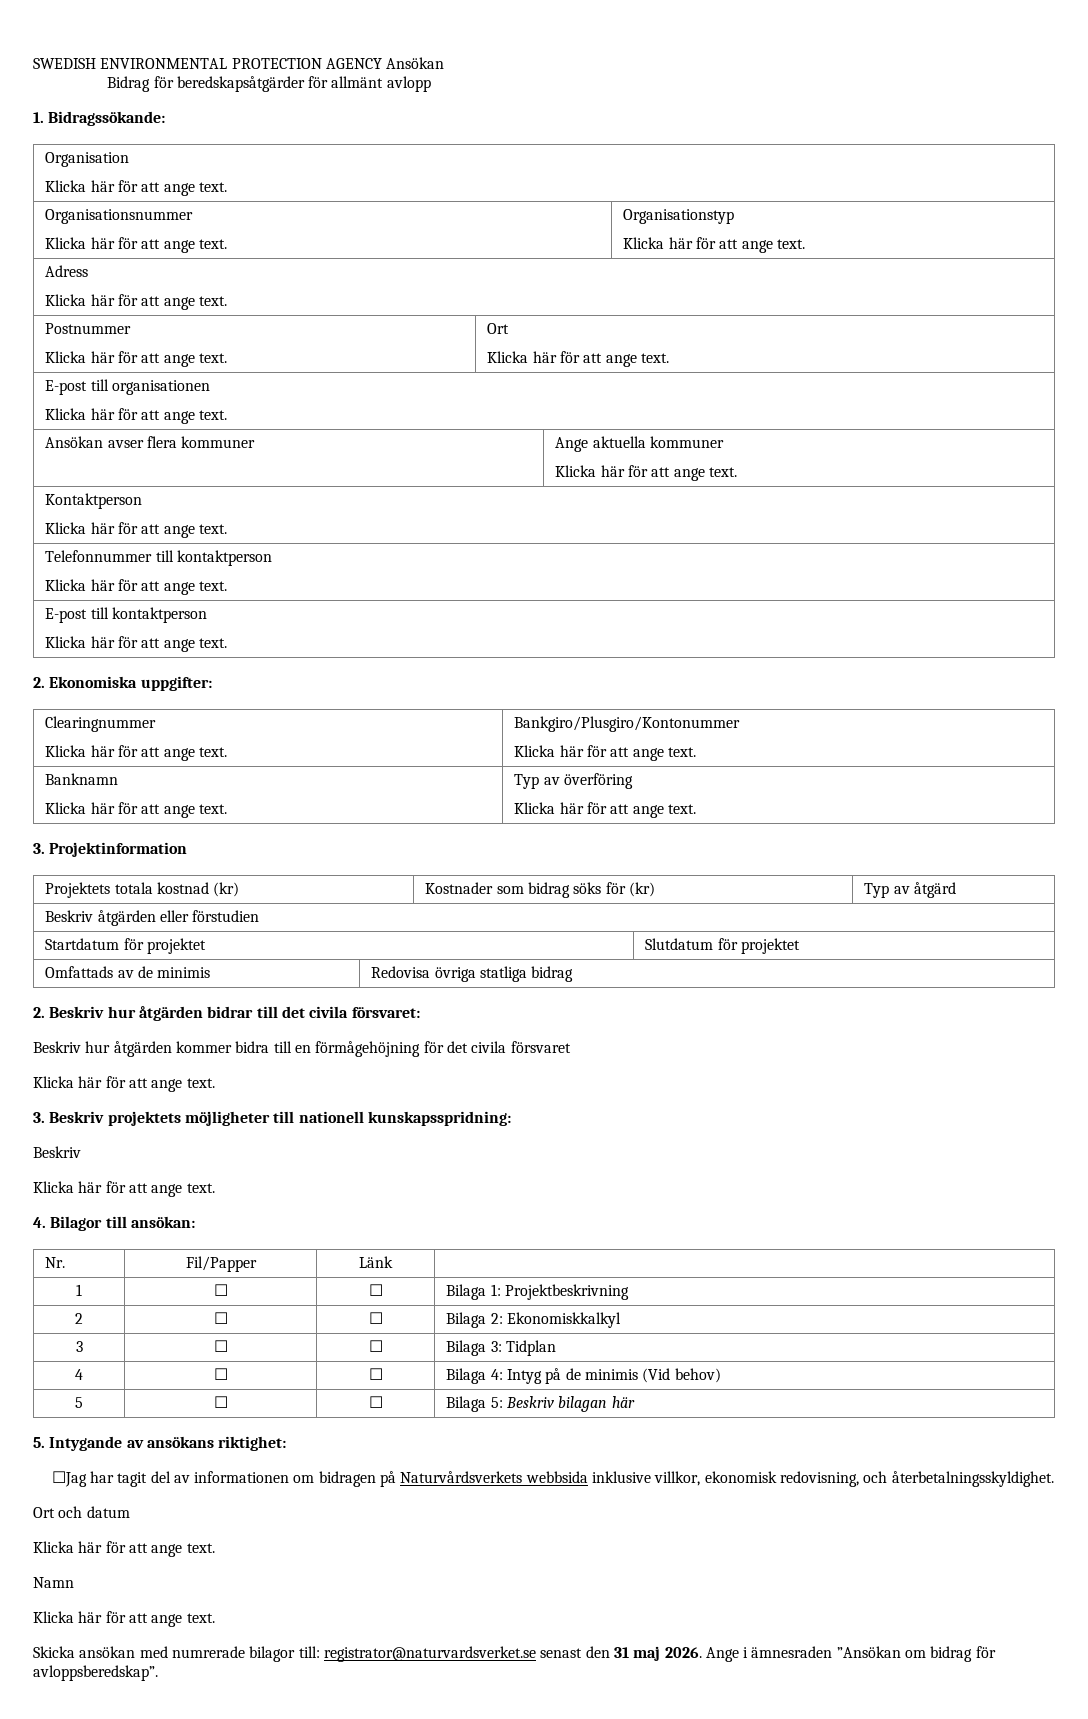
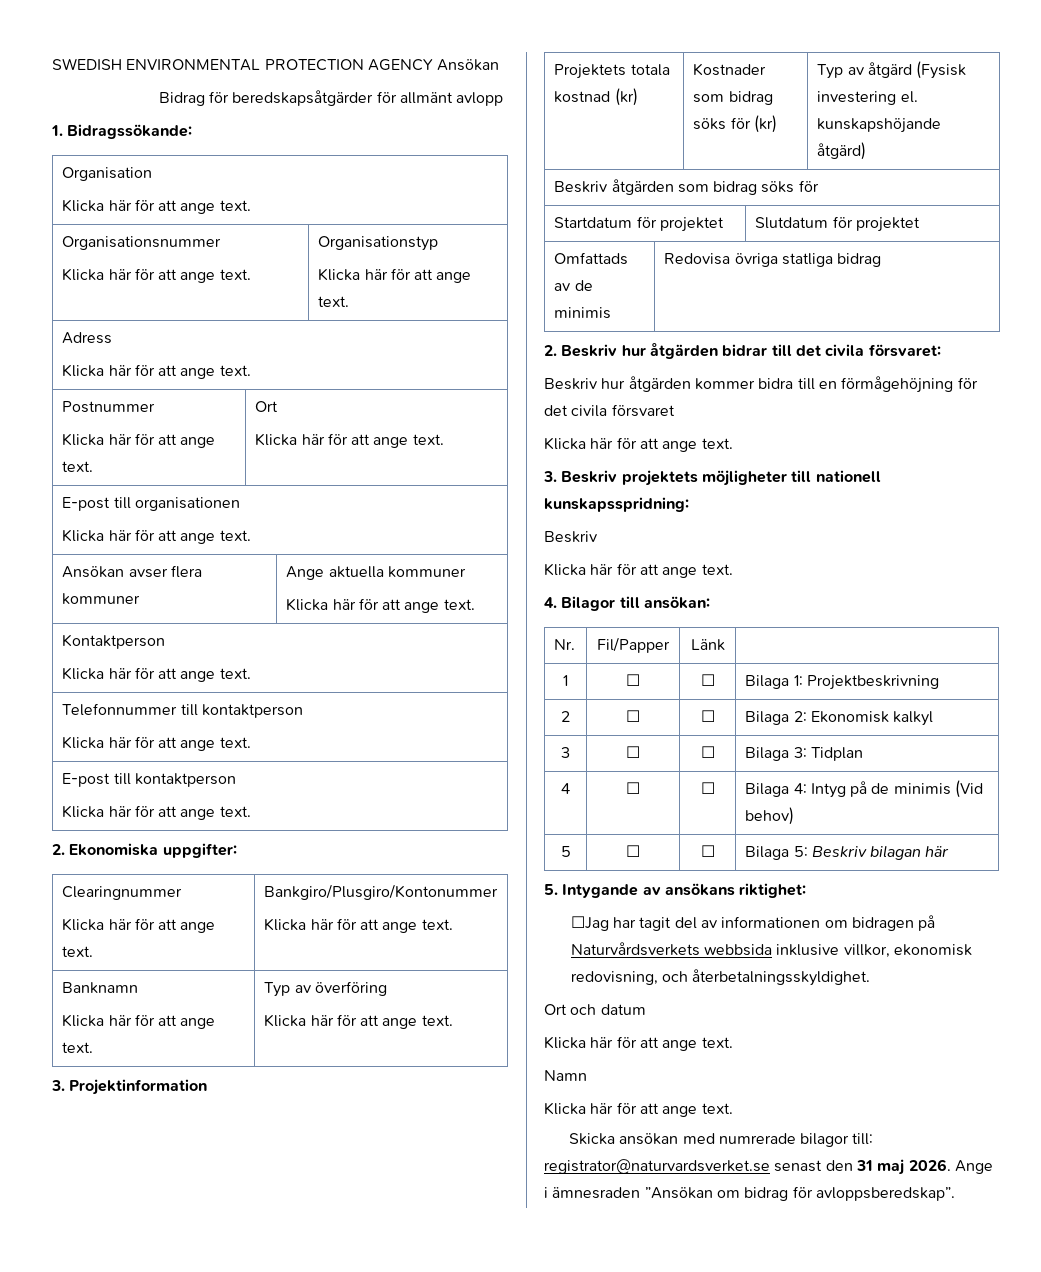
[45,910,260,926] // Beskriv åtgärden eller förstudien -> [916,61,967,79] [817,91,918,105] [817,118,942,133] [817,142,867,160] [554,179,819,195] (Fysisk investering el. kunskapshöjande åtgärd) // Beskriv åtgärden som bidrag söks för
[506,1312,621,1328] Ekonomiskkalkyl -> [810,711,934,726] Ekonomisk kalkyl

